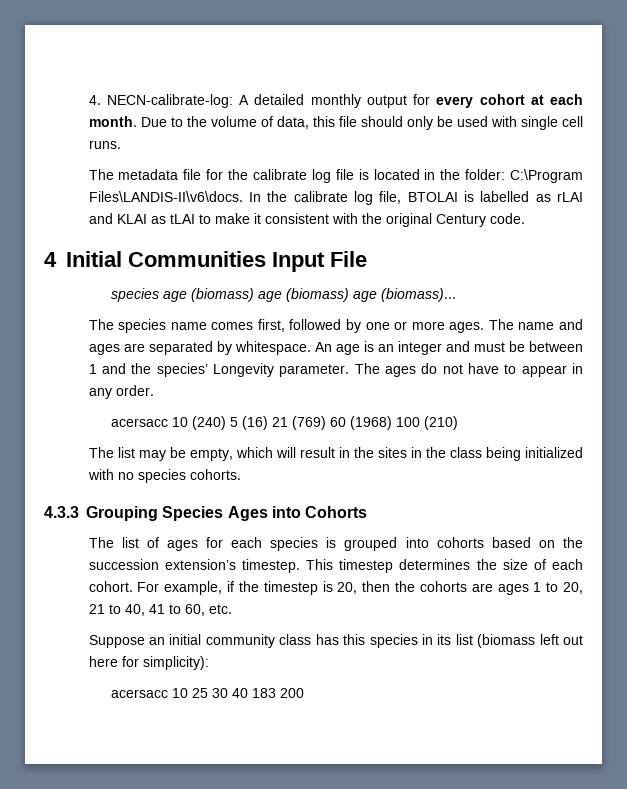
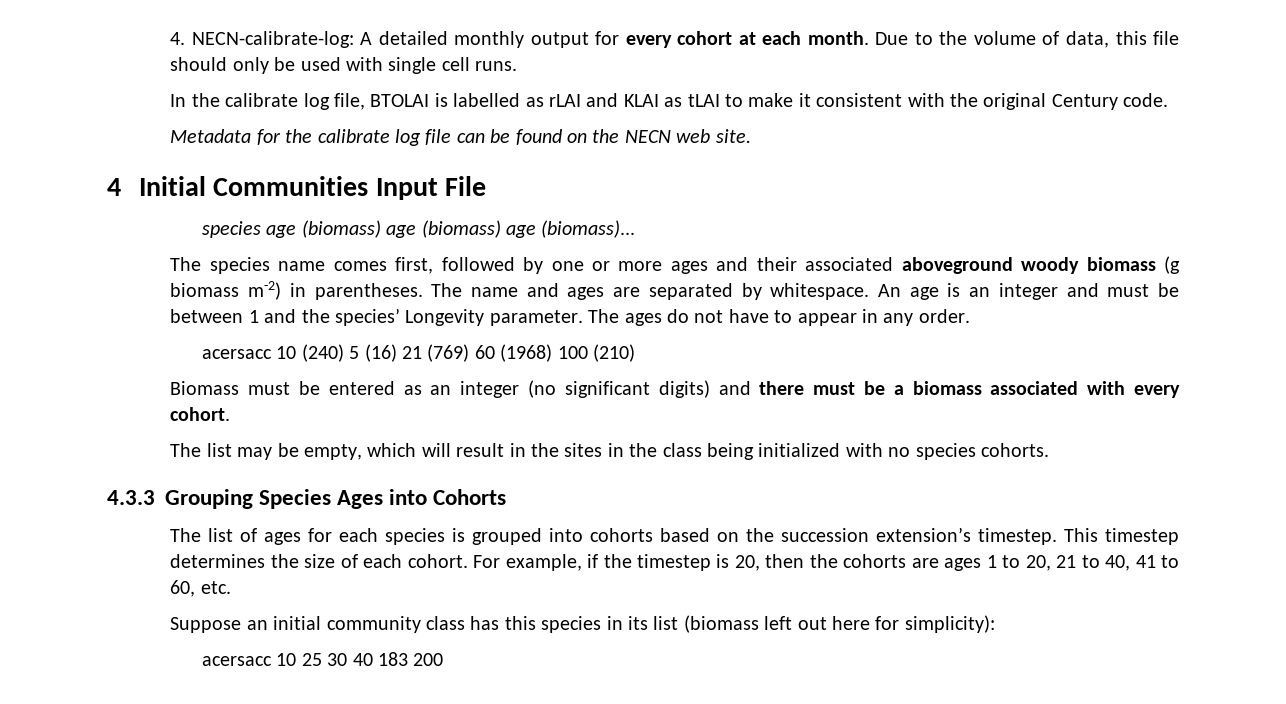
[88,169,583,183] [88,191,243,202] The metadata file for the calibrate log file is located in the folder: C:\Program Files\LANDIS-II\v6\docs. -> (518, 66) none
(525, 218) none -> [170,129,751,146] // Metadata for the calibrate log file can be found on the NECN web site.
[449,322,485,333] ages. -> [670,256,1181,274] [170,281,423,300] ages and their associated aboveground woody biomass (g biomass m-2) in parentheses.
(458, 423) none -> [170,380,1181,398] [170,407,231,421] // Biomass must be entered as an integer (no significant digits) and there must be a biomass associated with every cohort.

